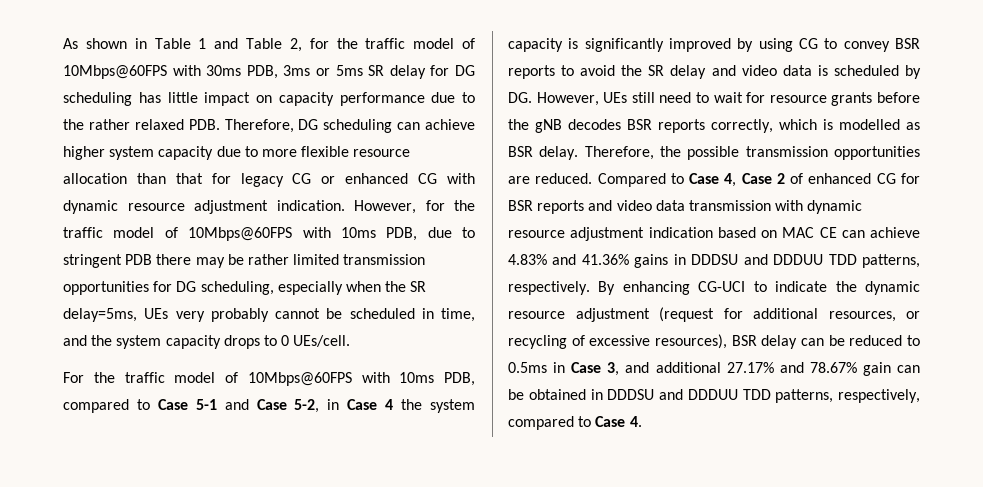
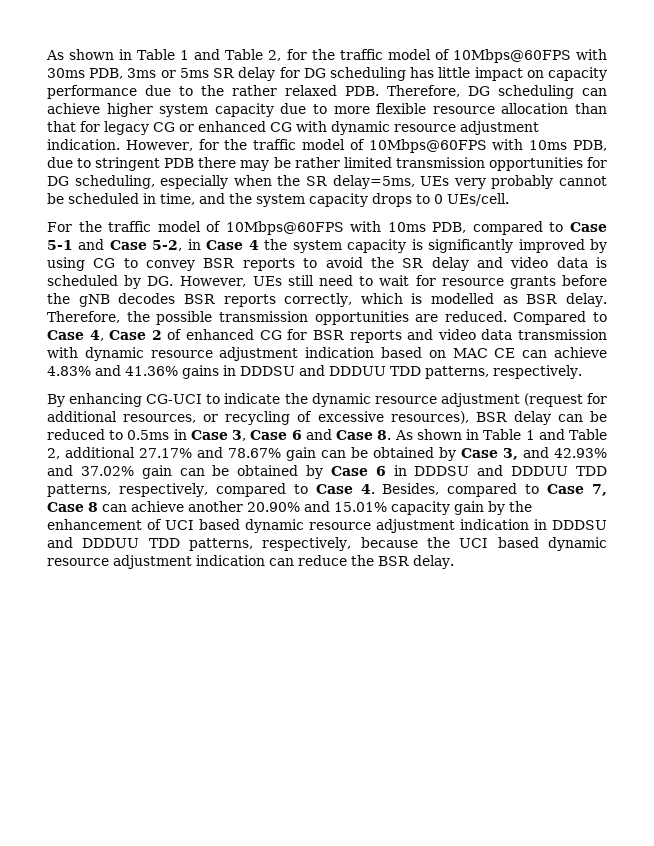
(590, 288) none -> (582, 372) //
[625,362,650,373] and -> [250,429,608,440] [47,448,60,459] Case 6 and Case 8. As shown in Table 1 and Table 2,
(586, 394) none -> [439,447,607,461] [47,465,386,479] by Case 3, and 42.93% and 37.02% gain can be obtained by Case 6
(642, 421) none -> [382,483,607,497] [47,501,532,515] [47,519,607,533] [47,537,608,551] [47,555,454,569] Besides, compared to Case 7, Case 8 can achieve another 20.90% and 15.01% capacity gain by the enhancement of UCI based dynamic resource adjustment indication in DDDSU and DDDUU TDD patterns, respectively, because the UCI based dynamic resource adjustment indication can reduce the BSR delay.

